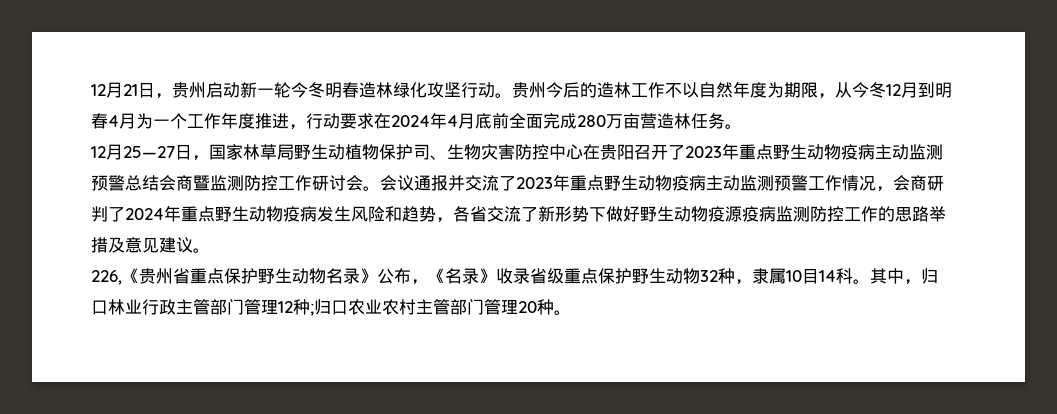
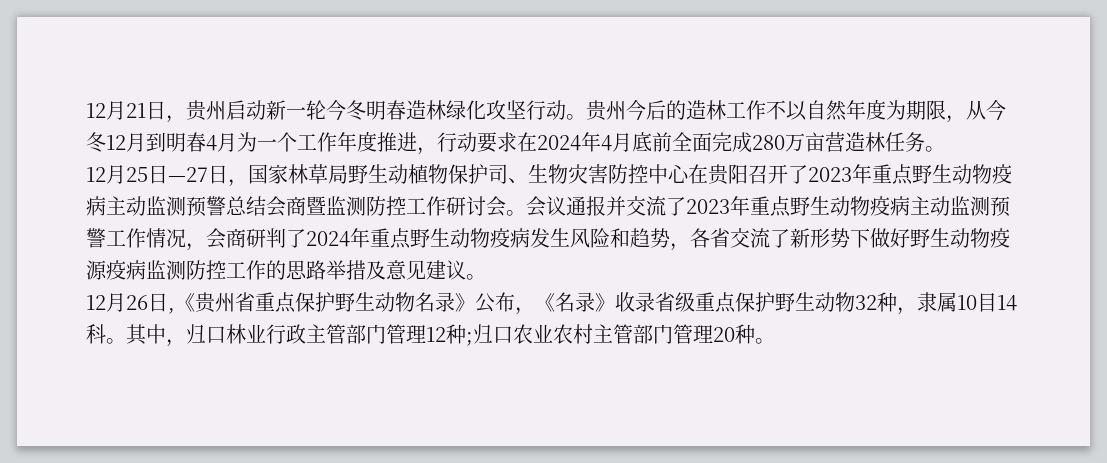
[123,146,175,158] 25—27 -> [126,165,208,184] 25日—27
[91,270,122,285] 226, -> [86,293,175,314] 12月26日,

